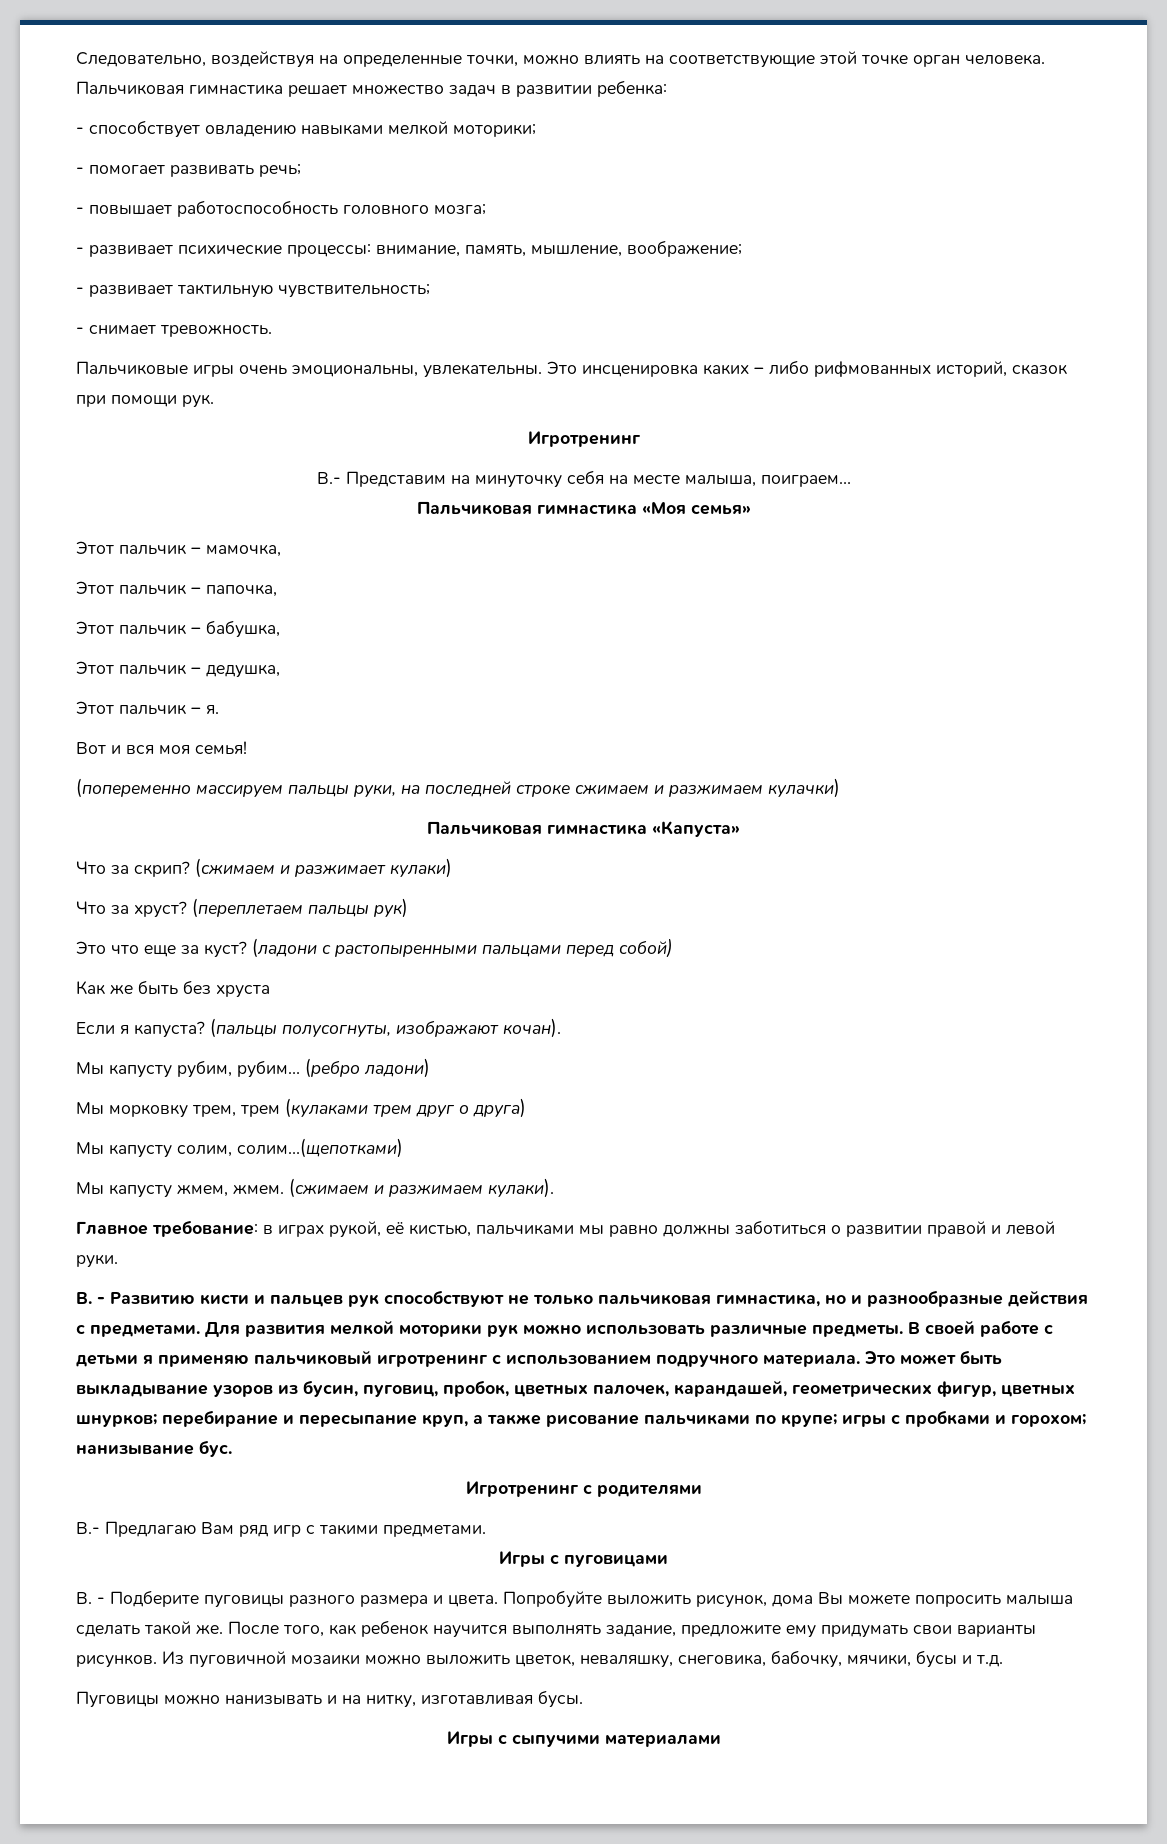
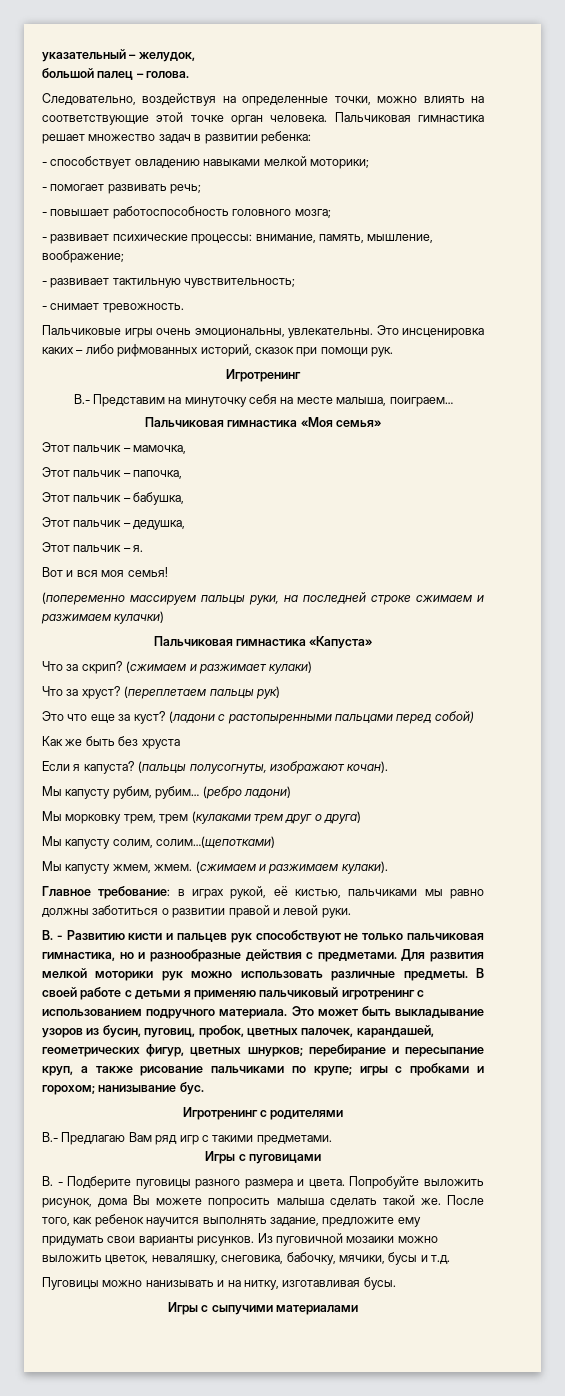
(76, 59) none -> [42,49,195,62] [42,68,190,80] указательный – желудок, // большой палец – голова. //

